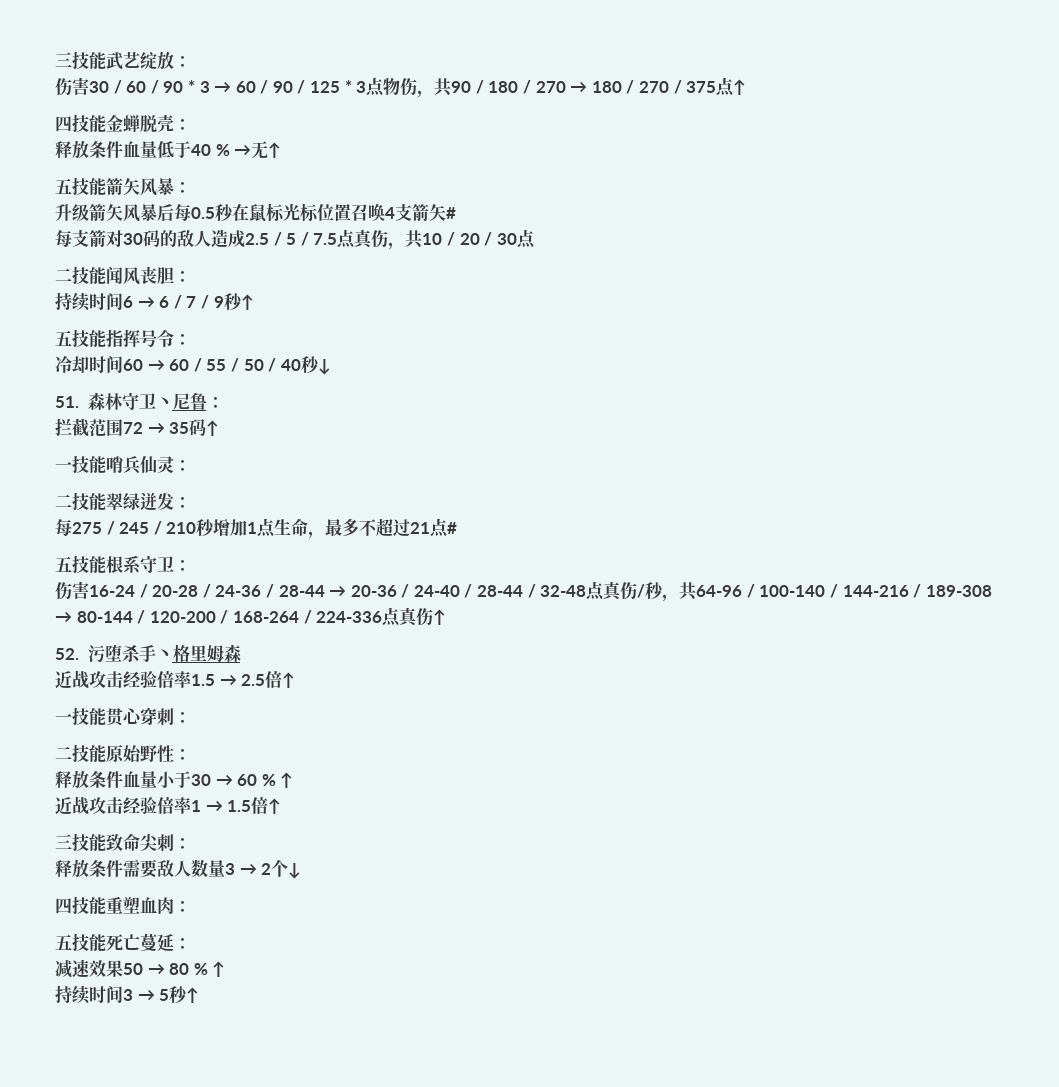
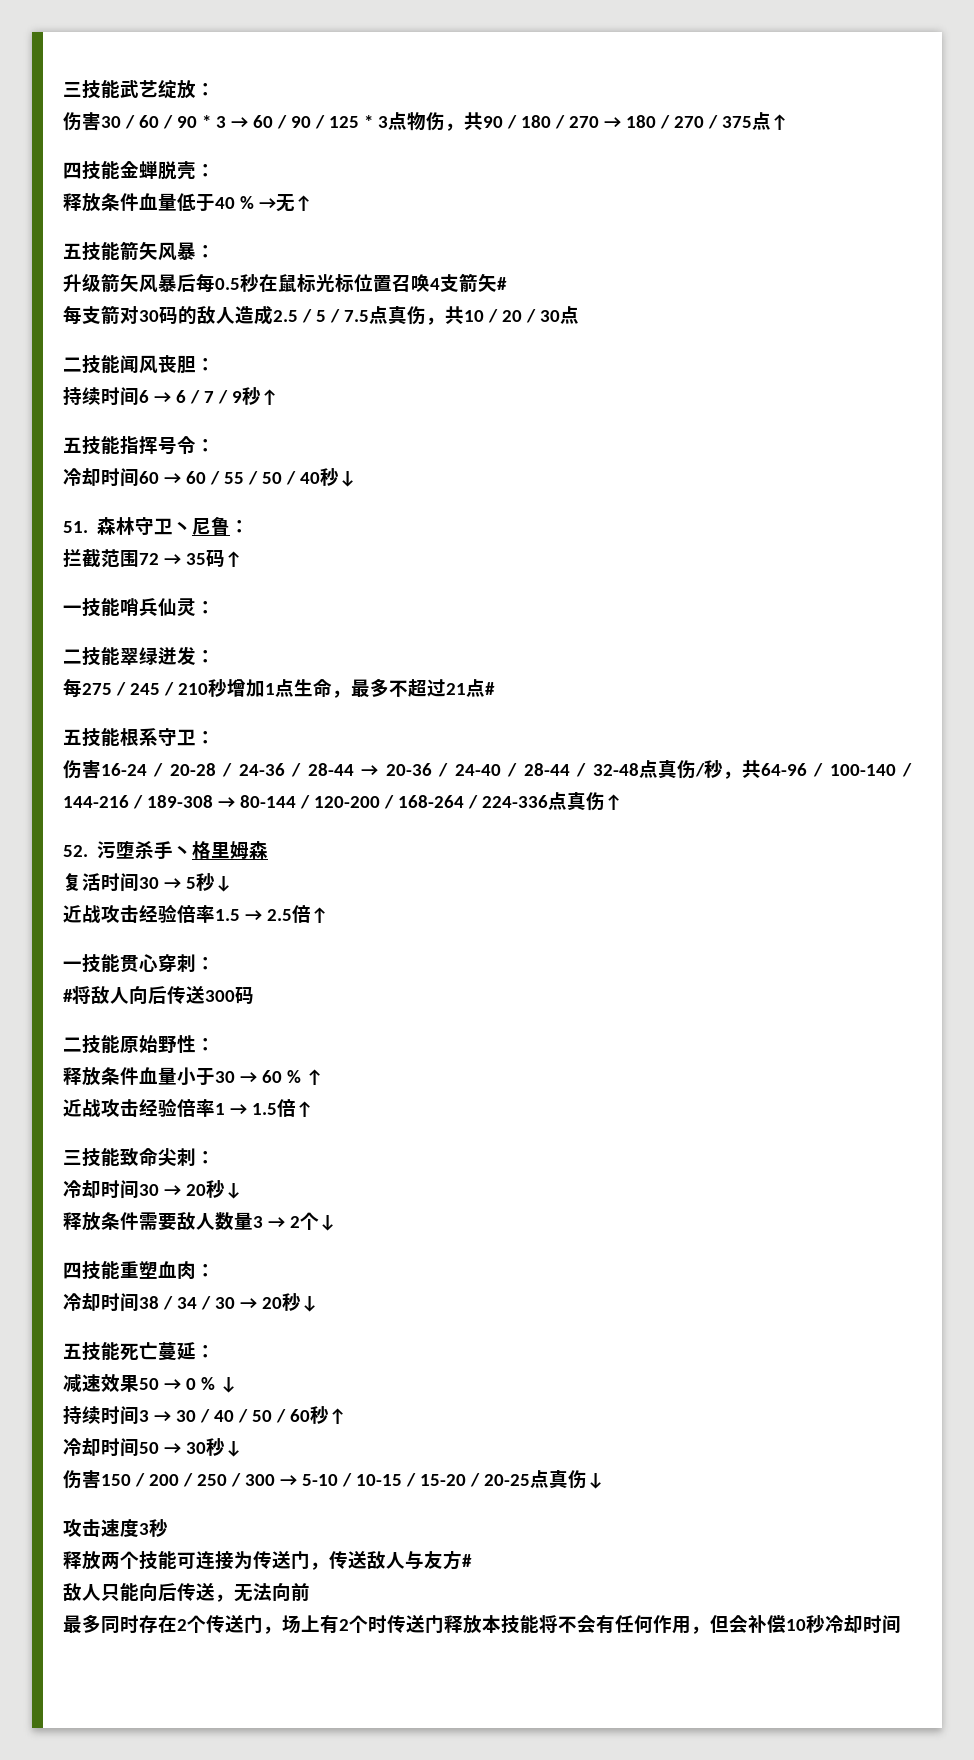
(241, 653) none -> [63,873,232,892] // 复活时间30 → 5秒↓
(191, 717) none -> [63,986,254,1004] // #将敌人向后传送300码
(191, 843) none -> [63,1180,242,1199] // 冷却时间30 → 20秒↓
(191, 906) none -> [63,1293,318,1312] // 冷却时间38 / 34 / 30 → 20秒↓
[169,961,226,977] 80 % ↑ -> [185,1377,237,1393] 0 % ↓
[159,986,200,1003] 5秒↑ -> [175,1406,346,1424] [63,1438,242,1457] [63,1470,604,1489] [63,1518,168,1537] [63,1550,472,1570] [63,1583,310,1602] [63,1614,901,1634] 30 / 40 / 50 / 60秒↑ // 冷却时间50 → 30秒↓ // 伤害150 / 200 / 250 / 300 → 5-10 / 10-15 / 15-20 / 20-25点真伤↓ // 攻击速度3秒 // 释放两个技能可连接为传送门，传送敌人与友方# // 敌人只能向后传送，无法向前 // 最多同时存在2个传送门，场上有2个时传送门释放本技能将不会有任何作用，但会补偿10秒冷却时间

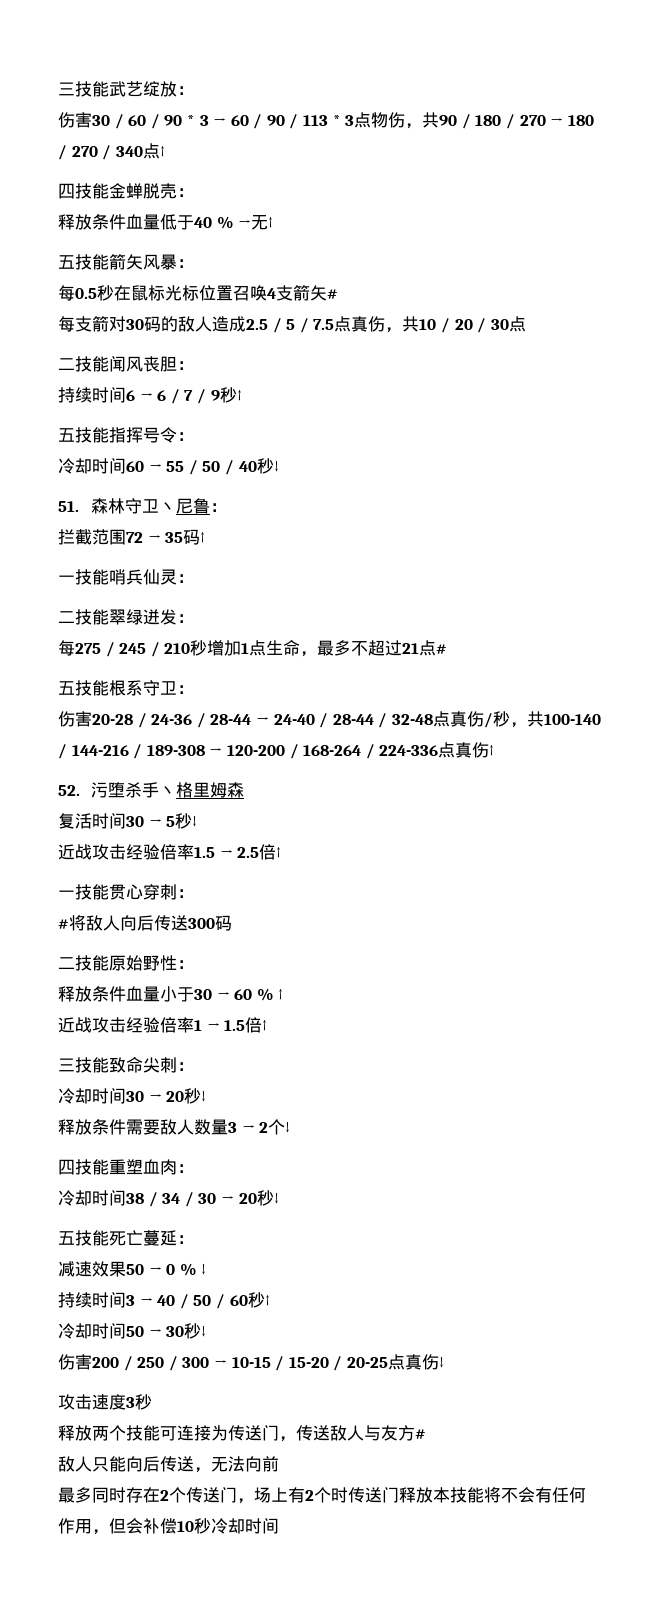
[328,116,359,128] 125 -> [303,115,329,126] 113
[721,116,752,128] 375 -> [115,146,143,157] 340
[63,273,196,293] 升级箭矢风暴后 -> (194, 263) none
[185,471,220,485] 60 / -> (162, 468) none
[101,763,164,777] 16-24 / -> (92, 719) none
[385,763,449,777] 20-36 / -> (269, 721) none
[760,763,824,777] 64-96 / -> (544, 719) none
[239,795,310,809] 80-144 / -> (223, 752) none
[175,1409,210,1423] 30 / -> (153, 1302) none
[101,1473,145,1487] 150 / -> (92, 1362) none
[301,1473,352,1487] 5-10 / -> (227, 1364) none

